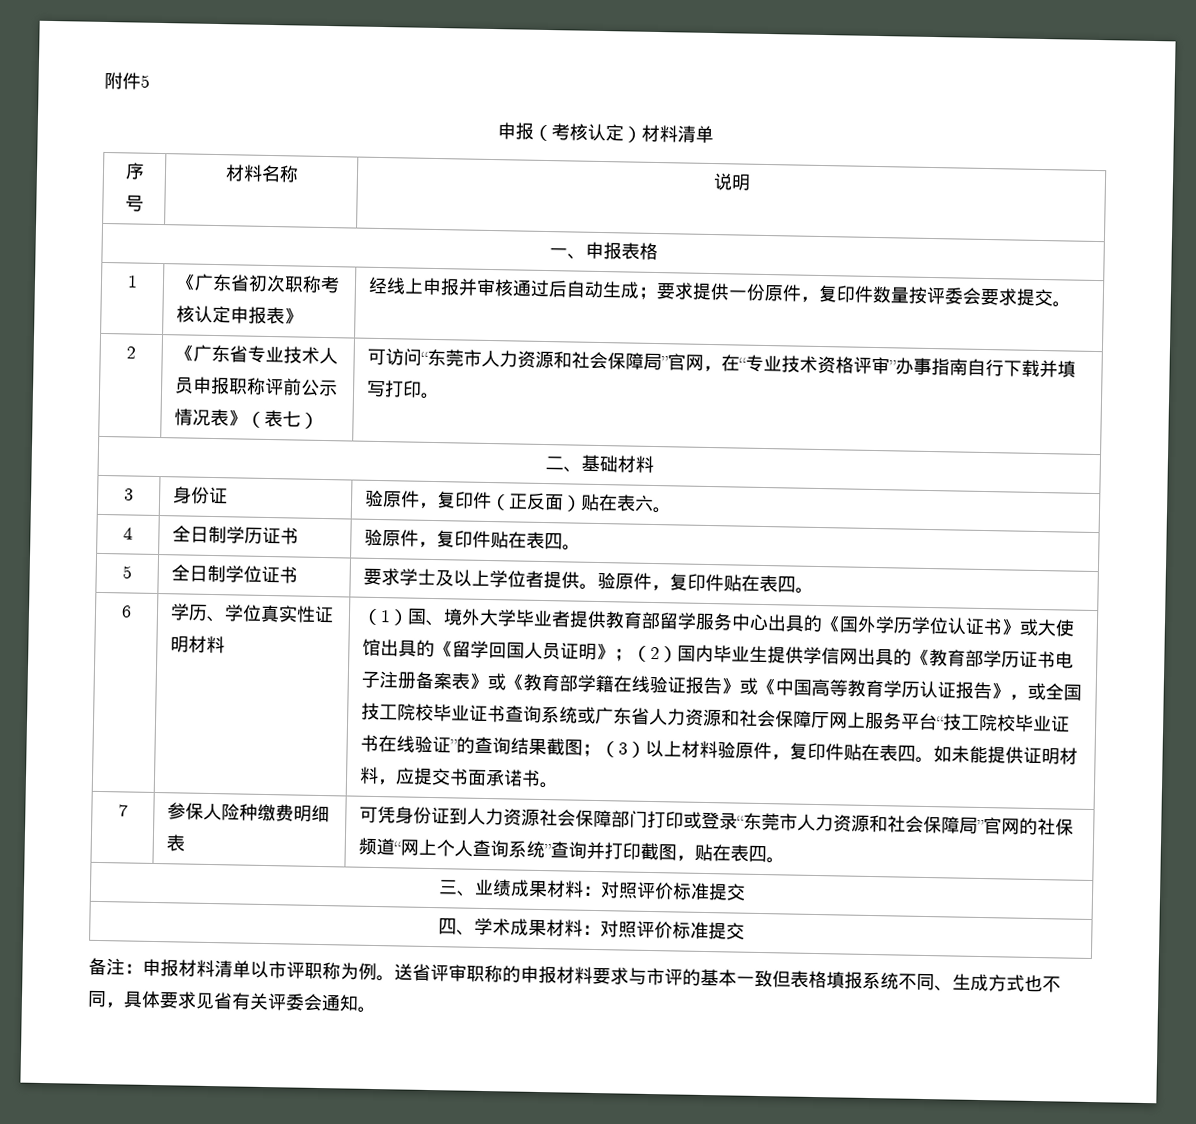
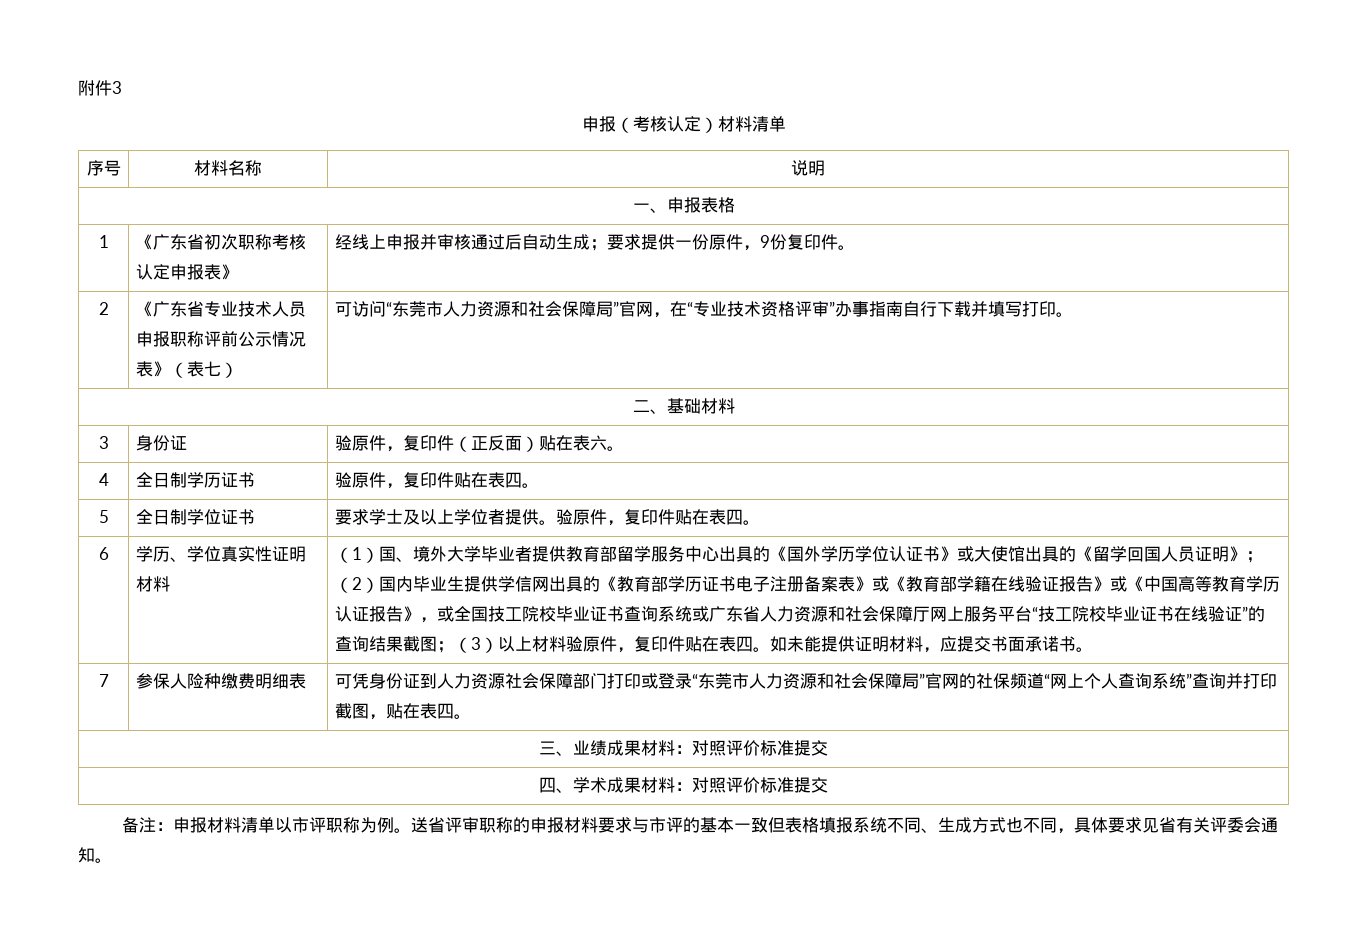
[140,74,150,88] 5 -> [112,81,122,94] 3
[817,284,1054,307] 复印件数量按评委会要求提交 -> [760,234,839,250] 9份复印件

